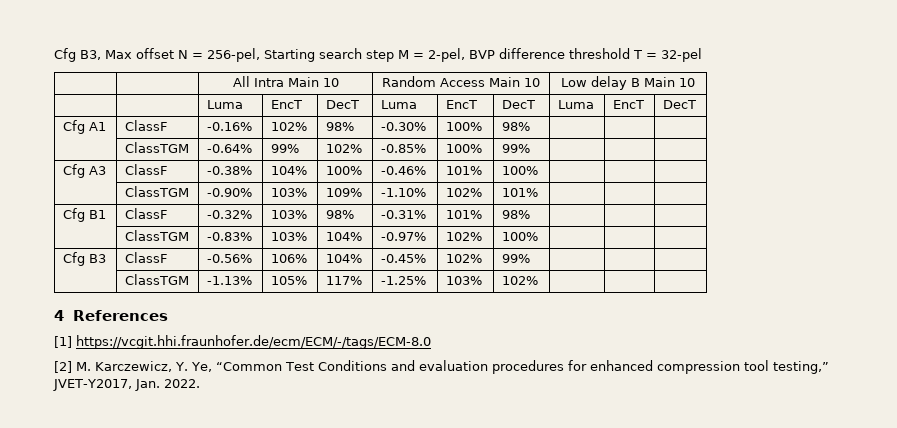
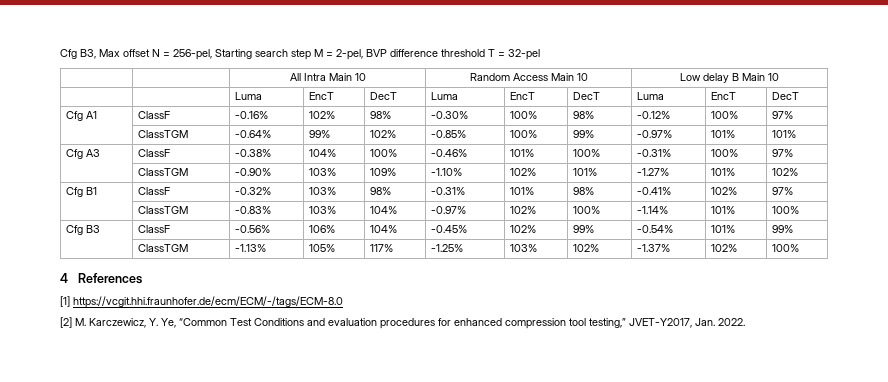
(530, 126) | | -> [636,111,670,119] [710,111,738,119] [771,111,793,119] -0.12% | 100% | 97%
(530, 148) | | -> [636,130,672,138] [710,130,735,138] [771,130,796,138] -0.97% | 101% | 101%
(538, 170) | | -> [636,149,671,157] [710,149,738,157] [771,149,793,157] -0.31% | 100% | 97%
(538, 192) | | -> [636,168,669,176] [710,168,735,176] [771,168,798,176] -1.27% | 101% | 102%
(530, 214) | | -> [636,187,671,195] [710,187,737,195] [771,187,793,195] -0.41% | 102% | 97%
(538, 236) | | -> [636,206,668,214] [710,206,735,214] [771,206,799,214] -1.14% | 101% | 100%
(530, 258) | | -> [636,225,673,233] [710,225,735,233] [771,225,793,233] -0.54% | 101% | 99%
(538, 280) | | -> [636,244,670,252] [710,244,737,252] [771,244,799,252] -1.37% | 102% | 100%

